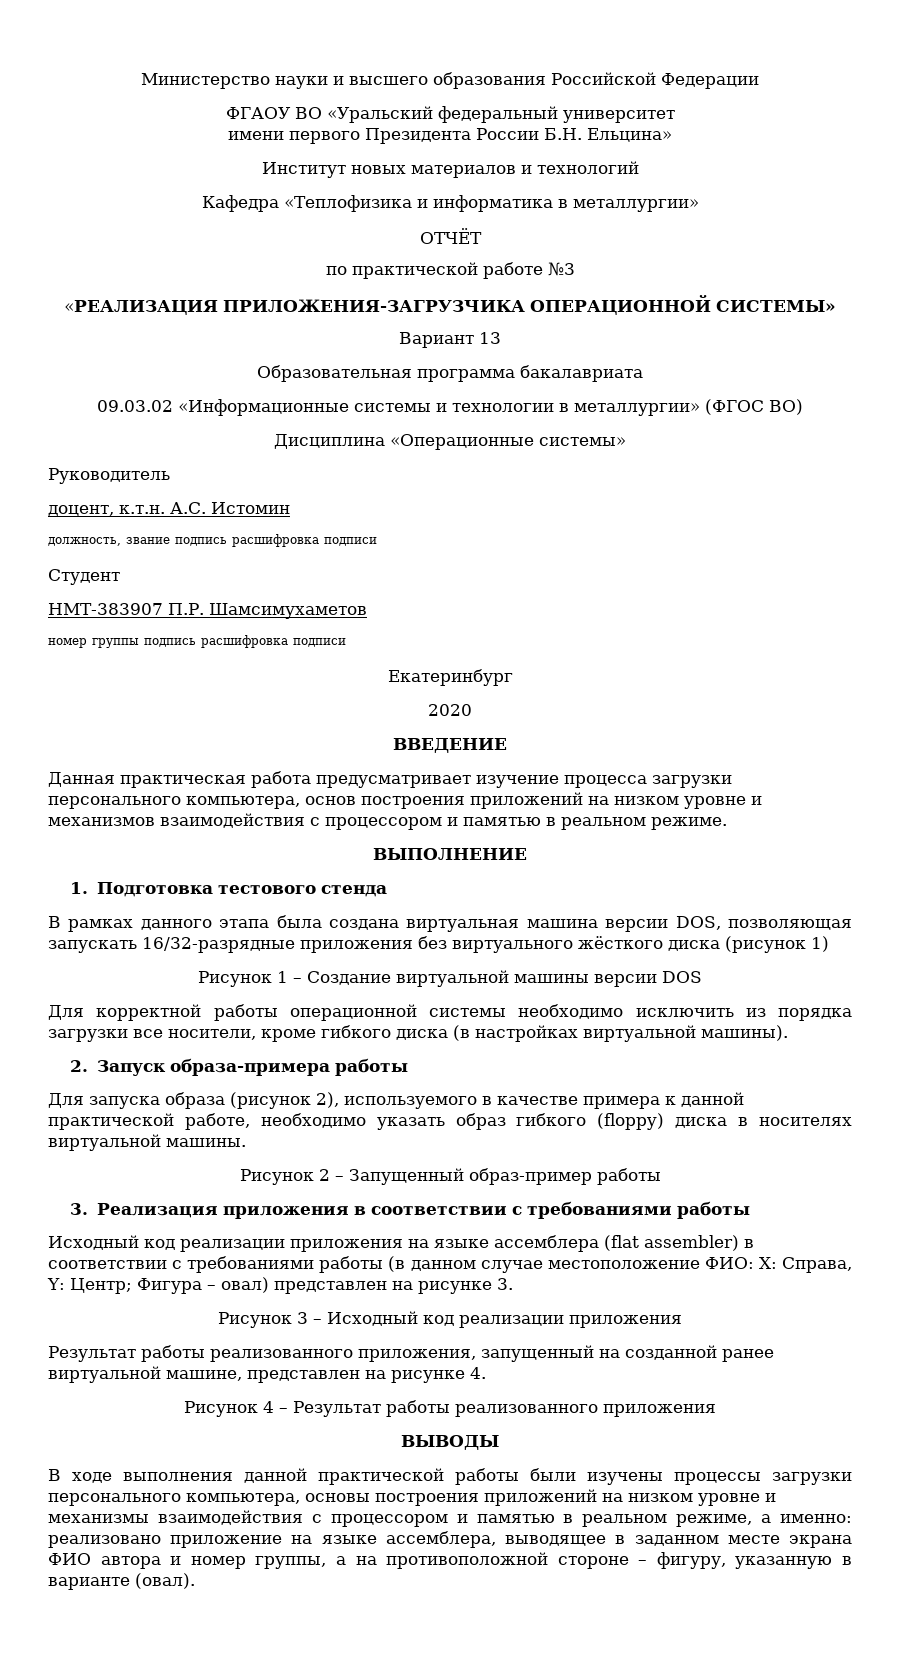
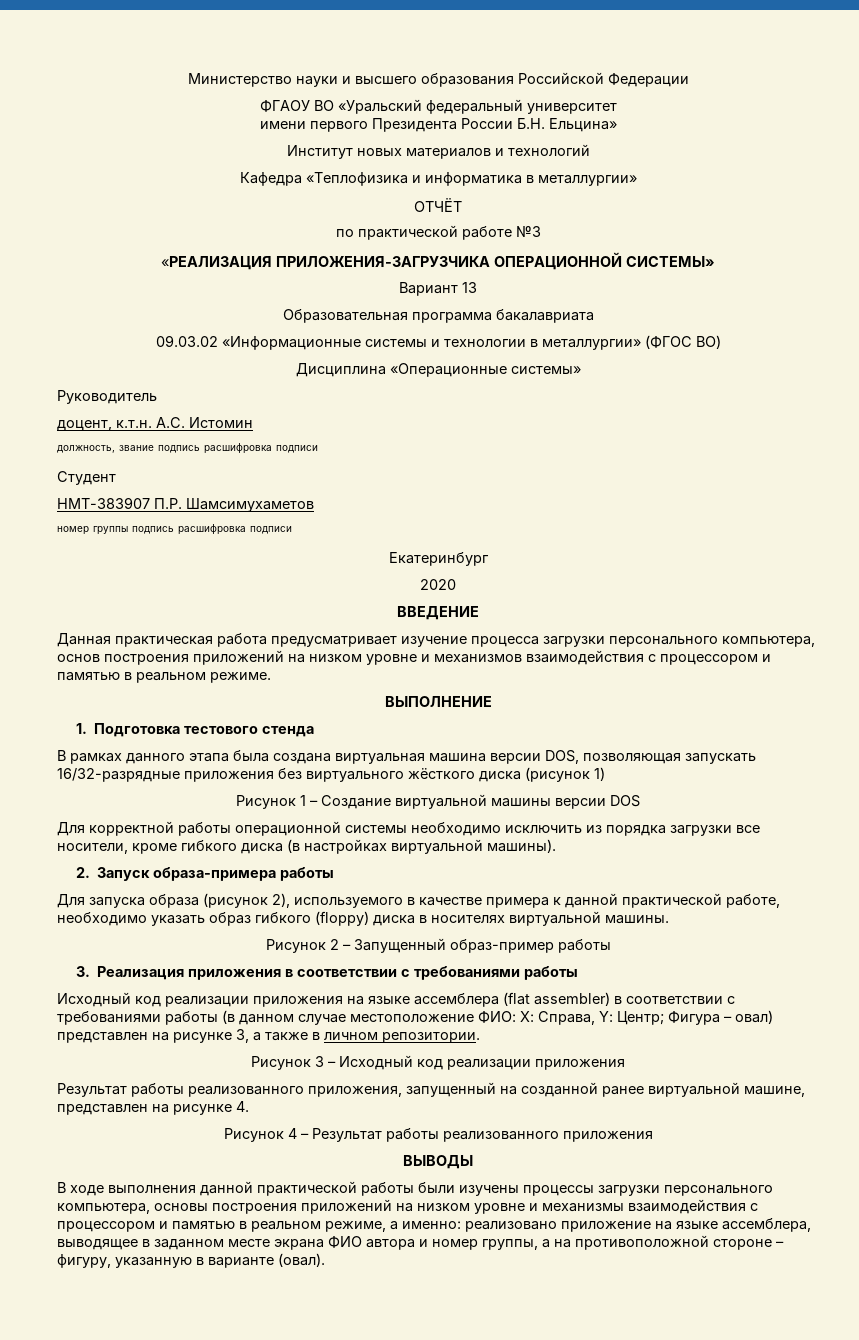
[496,1278,513,1290] 3. -> [236,1029,480,1043] 3, а также в личном репозитории.

